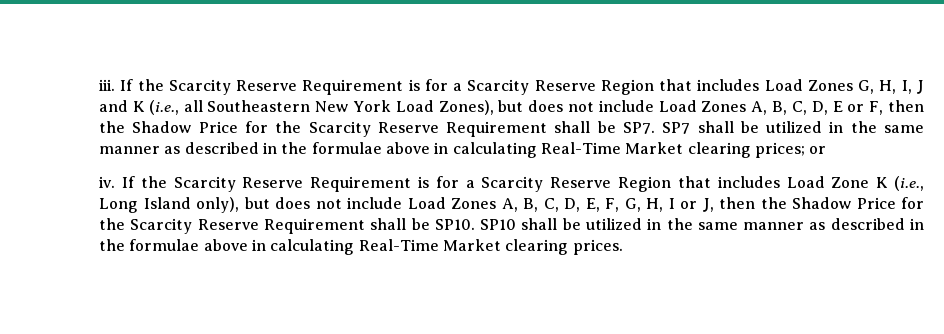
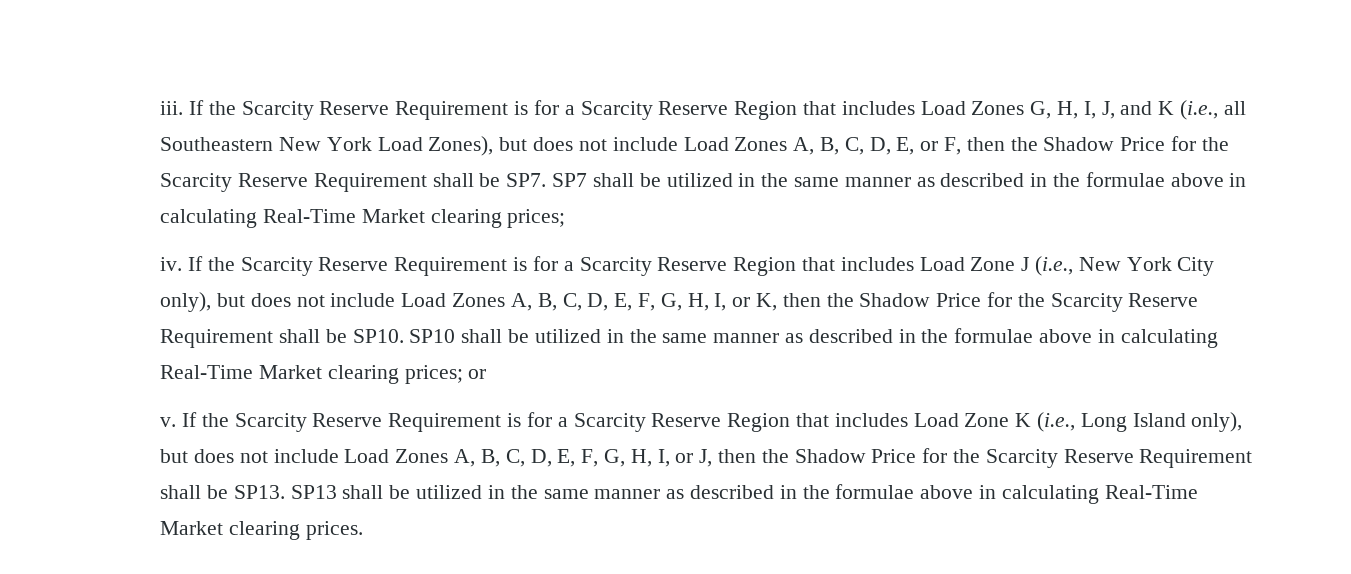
[916,80,924,94] J -> [1101,101,1115,119] J,
[832,101,843,112] E -> [896,137,915,155] E,
(805, 150) none -> [160,256,1215,276] [160,292,1199,312] [160,328,1218,348] [160,365,463,384] // iv. If the Scarcity Reserve Requirement is for a Scarcity Reserve Region that includes Load Zone J (i.e., New York City only), but does not include Load Zones A, B, C, D, E, F, G, H, I, or K, then the Shadow Price for the Scarcity Reserve Requirement shall be SP10. SP10 shall be utilized in the same manner as described in the formulae above in calculating Real-Time Market clearing prices;
[99,176,116,188] iv. -> [160,417,177,427] v.
[668,198,675,209] I -> [657,449,670,467] I,
[434,219,517,230] SP10. SP10 -> [233,485,337,499] SP13. SP13

